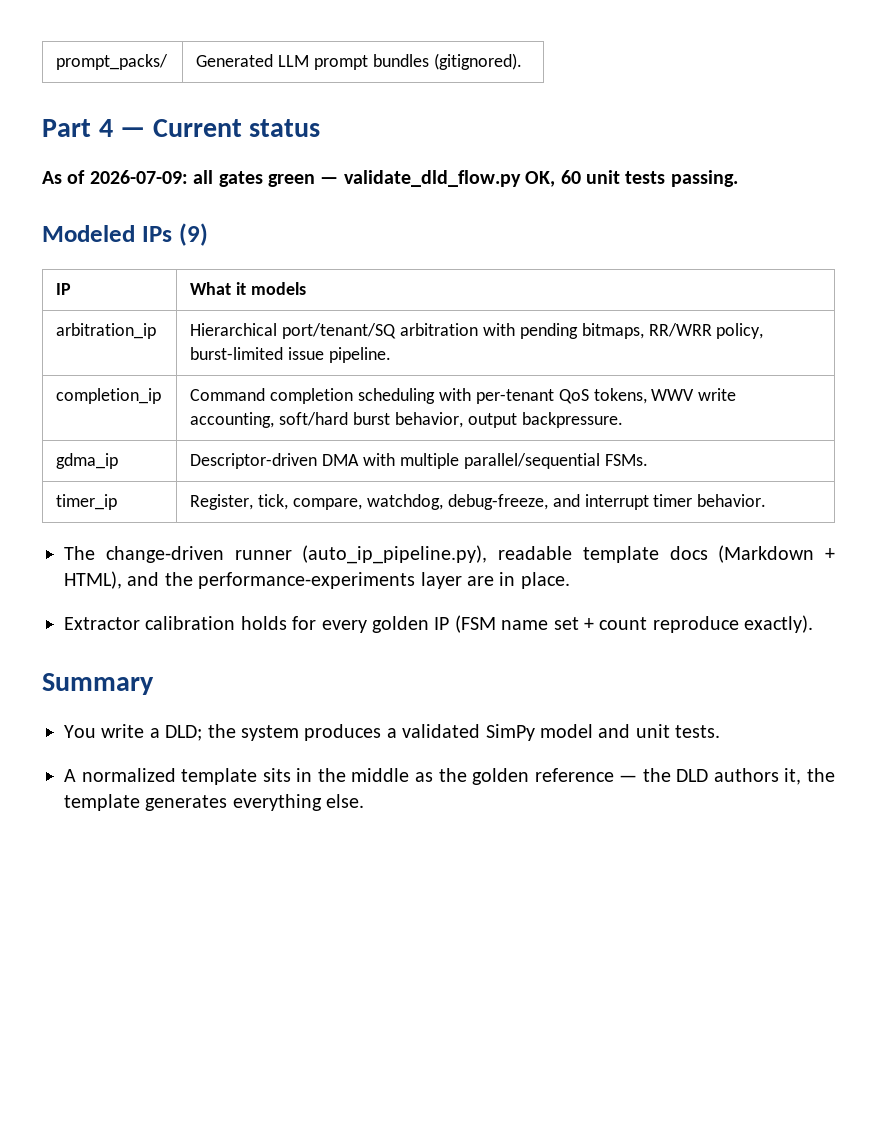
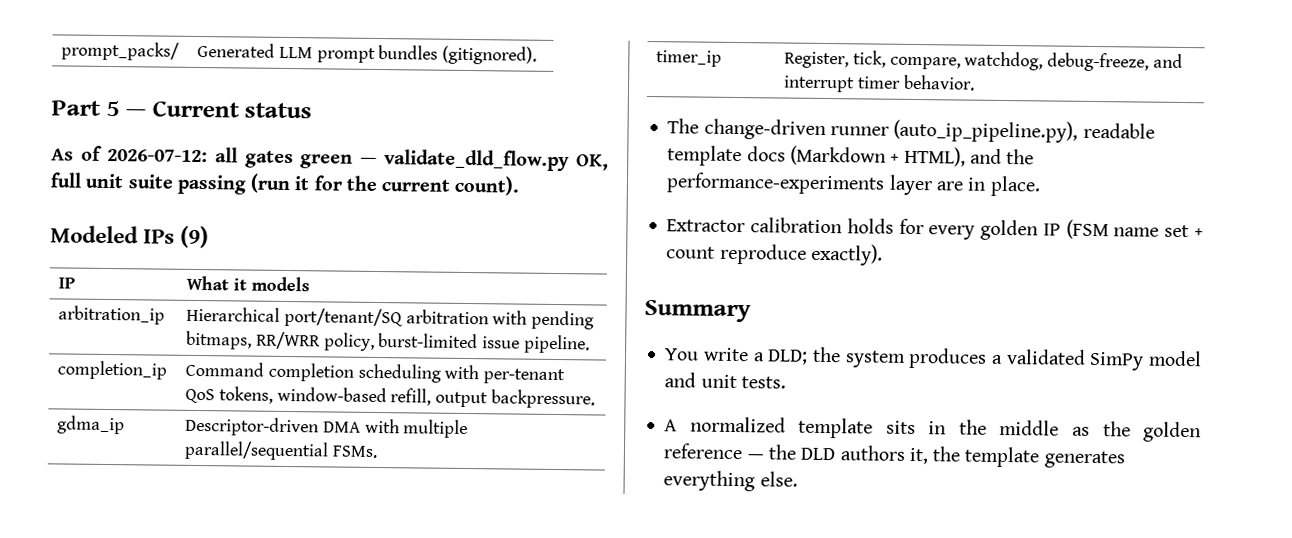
[98,119,113,137] 4 -> [105,100,120,117] 5
[89,170,188,184] 2026-07-09: -> [106,148,208,163] 2026-07-12:
[560,170,738,187] 60 unit tests passing. -> [50,172,521,196] full unit suite passing (run it for the current count).
[651,388,737,401] [190,412,463,428] WWV write accounting, soft/hard burst behavior, -> [276,386,432,406] window-based refill,

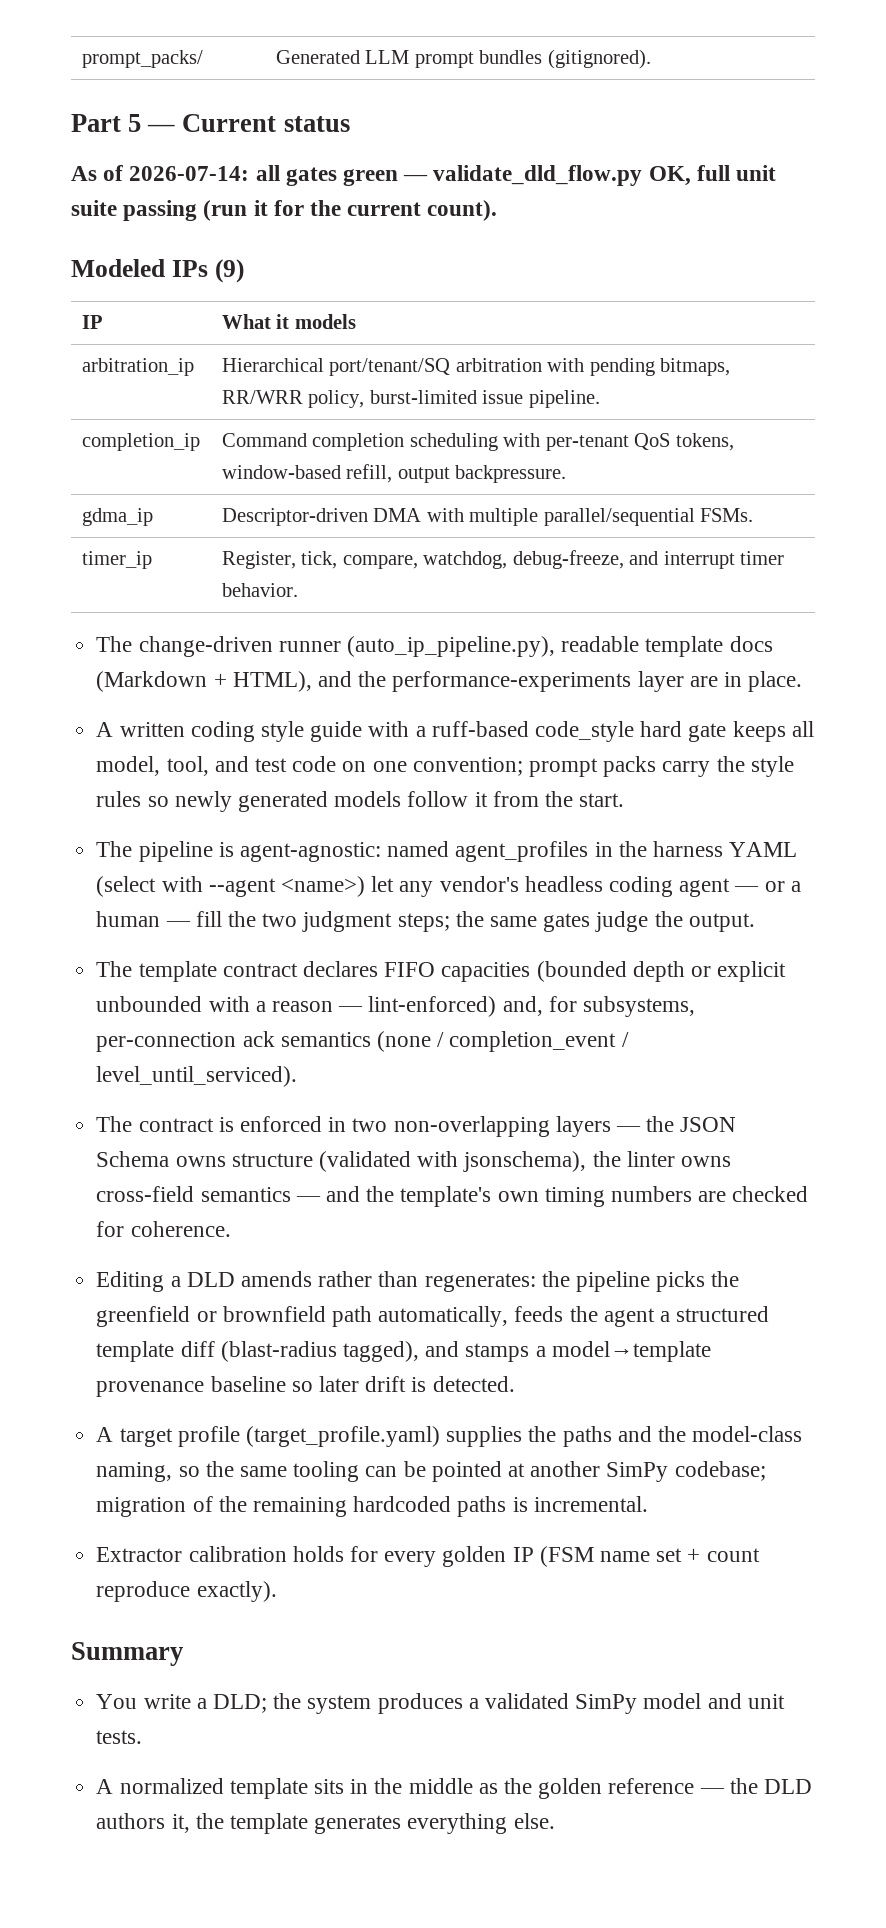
[106,148,208,163] 2026-07-12: -> [129,166,250,181] 2026-07-14:
(1041, 186) none -> [96,721,814,742] [96,756,794,777] [96,791,625,812] [96,841,798,862] [96,876,801,897] [96,911,755,932] [96,961,787,982] [96,996,695,1017] [96,1031,629,1052] [96,1066,298,1087] [96,1116,737,1137] [96,1151,731,1172] [96,1186,809,1207] [96,1221,231,1237] [96,1271,740,1292] [96,1306,770,1327] [96,1341,711,1362] [96,1376,515,1397] [96,1426,803,1447] [96,1461,766,1482] [96,1496,648,1517] // A written coding style guide with a ruff-based code_style hard gate keeps all model, tool, and test code on one convention; prompt packs carry the style rules so newly generated models follow it from the start. // The pipeline is agent-agnostic: named agent_profiles in the harness YAML (select with --agent <name>) let any vendor's headless coding agent — or a human — fill the two judgment steps; the same gates judge the output. // The template contract declares FIFO capacities (bounded depth or explicit unbounded with a reason — lint-enforced) and, for subsystems, per-connection ack semantics (none / completion_event / level_until_serviced). // The contract is enforced in two non-overlapping layers — the JSON Schema owns structure (validated with jsonschema), the linter owns cross-field semantics — and the template's own timing numbers are checked for coherence. // Editing a DLD amends rather than regenerates: the pipeline picks the greenfield or brownfield path automatically, feeds the agent a structured template diff (blast-radius tagged), and stamps a model→template provenance baseline so later drift is detected. // A target profile (target_profile.yaml) supplies the paths and the model-class naming, so the same tooling can be pointed at another SimPy codebase; migration of the remaining hardcoded paths is incremental.

